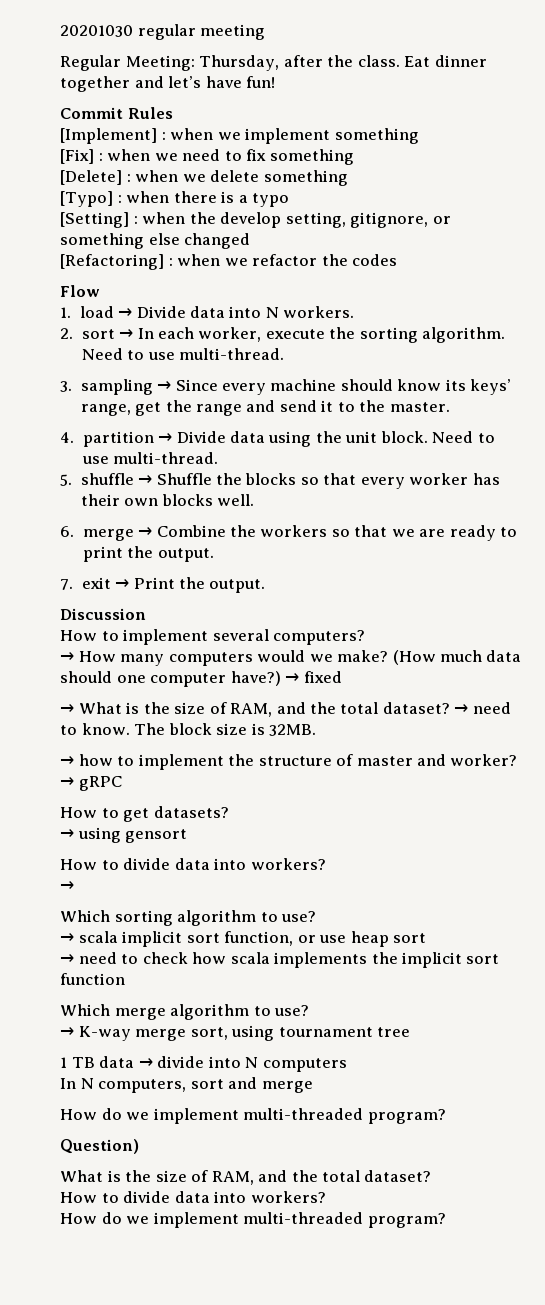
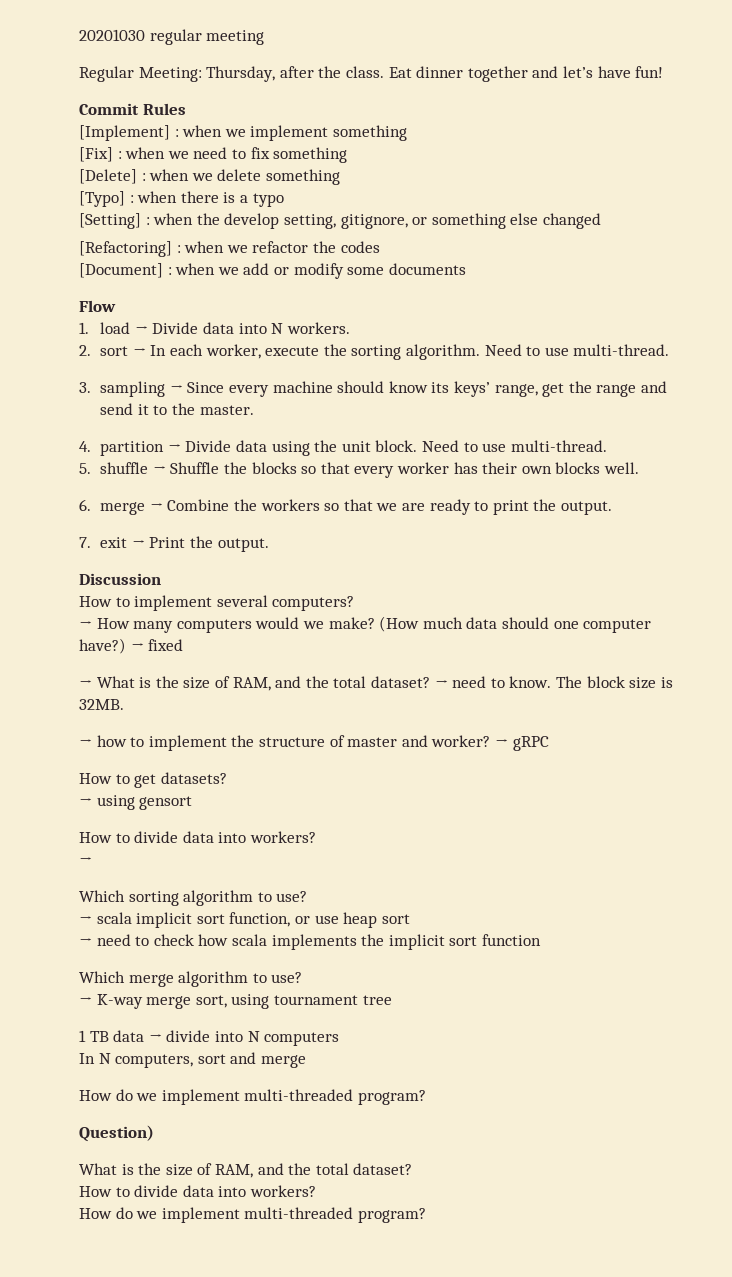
(398, 260) none -> [79,263,466,279] // [Document] : when we add or modify some documents

